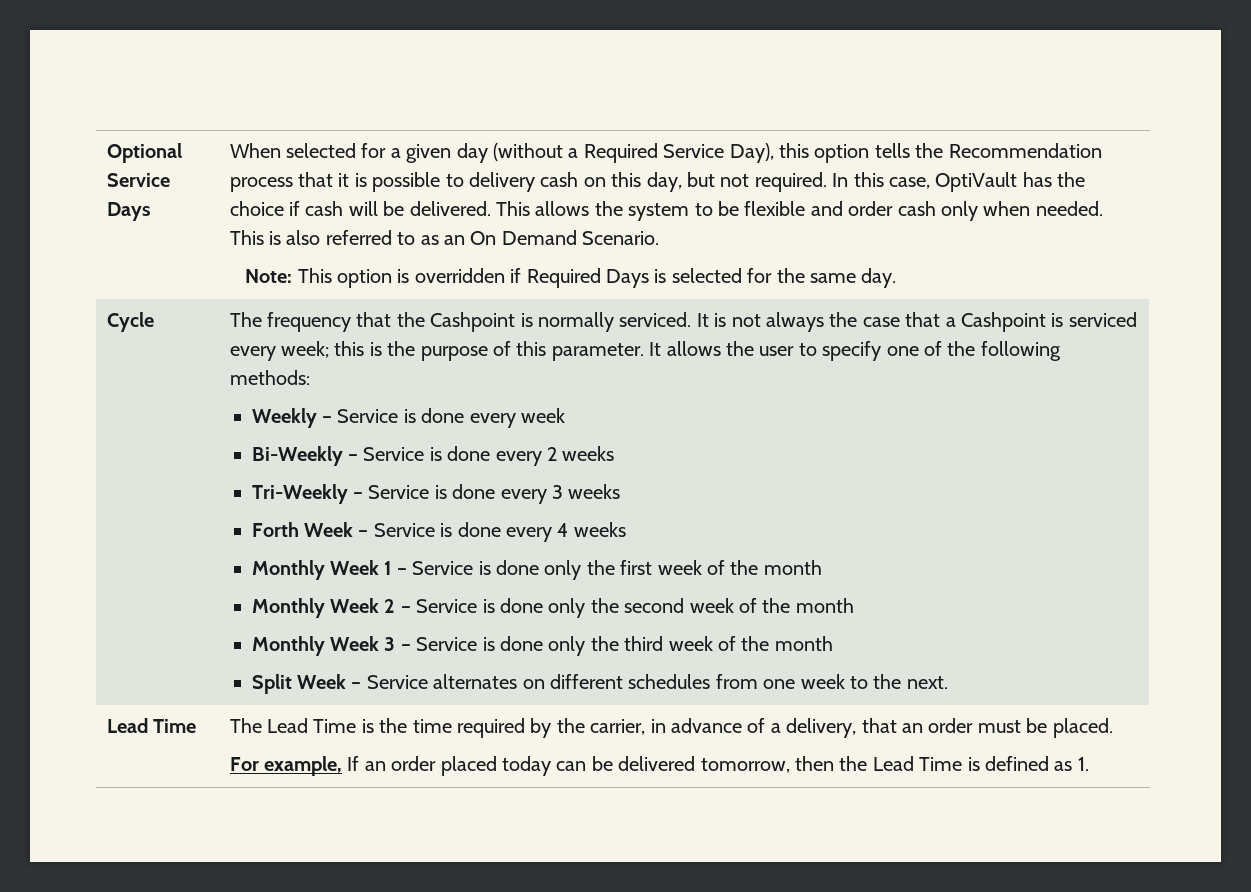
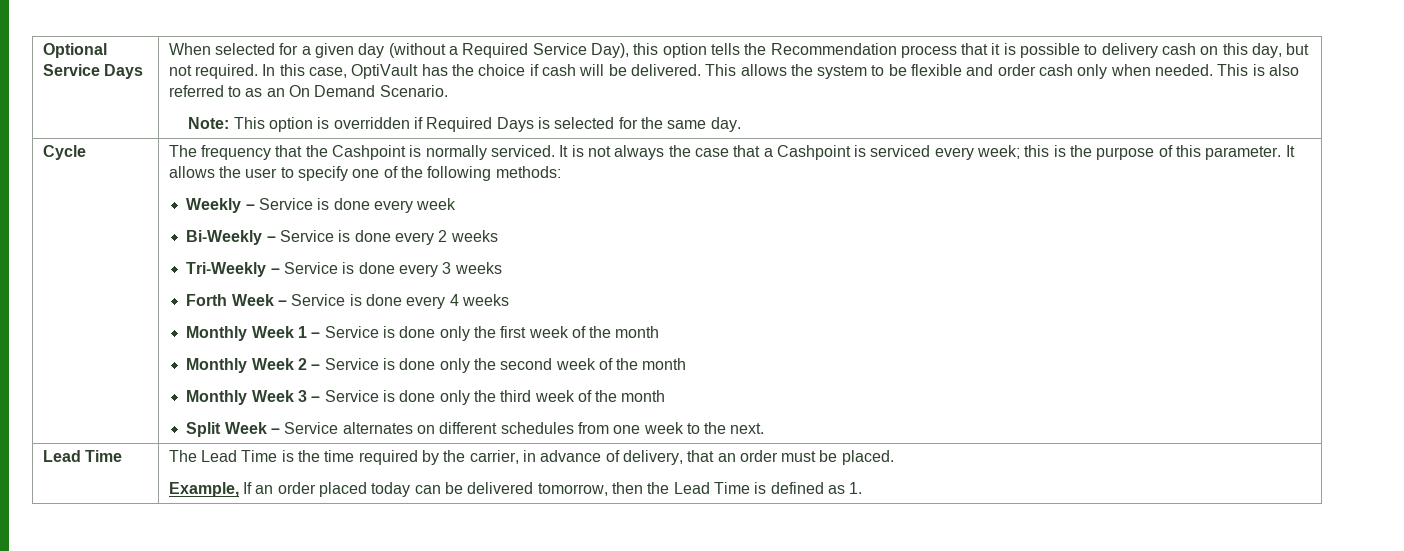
[770,723,781,733] a -> (620, 456) none
[229,756,342,776] For example, -> [168,482,239,497] Example,

